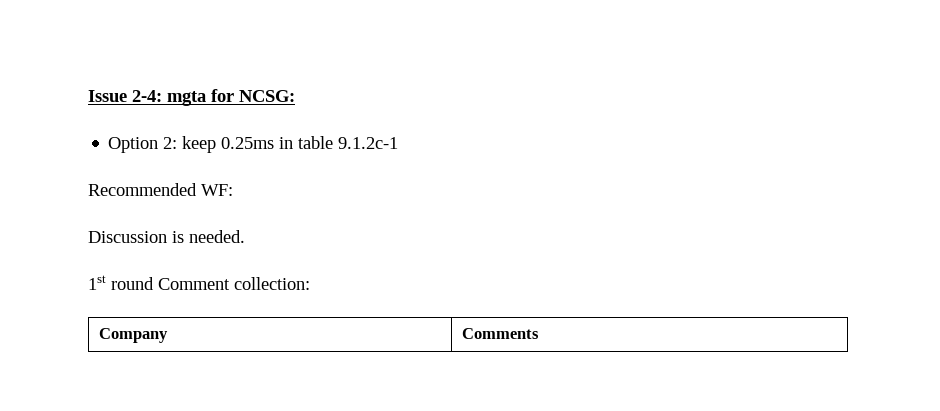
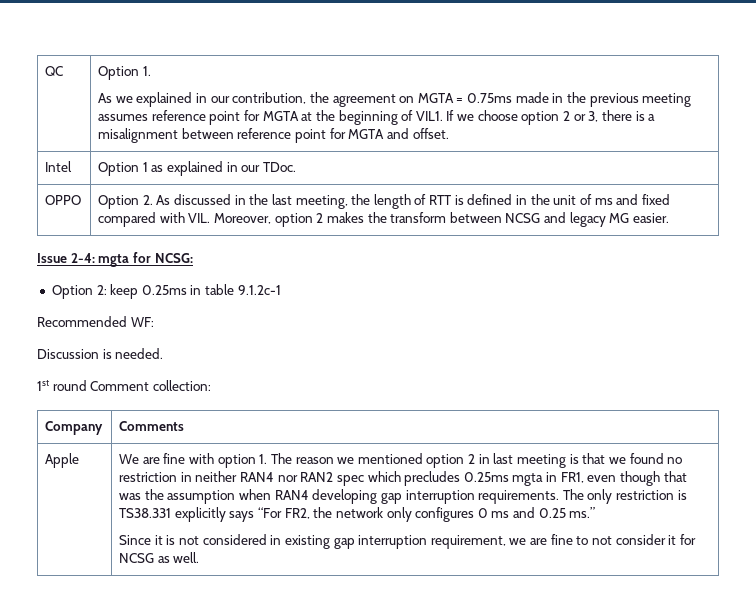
(88, 96) none -> [45,66,64,76] [98,66,151,80] [98,92,692,107] [98,110,656,125] [98,128,449,143] [45,161,73,172] [98,161,296,176] [45,195,82,205] [98,194,670,209] [98,212,670,227] QC | Option 1. // As we explained in our contribution, the agreement on MGTA = 0.75ms made in the previous meeting assumes reference point for MGTA at the beginning of VIL1. If we choose option 2 or 3, there is a misalignment between reference point for MGTA and offset. // Intel | Option 1 as explained in our TDoc. // OPPO | Option 2. As discussed in the last meeting, the length of RTT is defined in the unit of ms and fixed compared with VIL. Moreover, option 2 makes the transform between NCSG and legacy MG easier. //
(540, 333) none -> [45,453,80,468] [119,453,683,468] [119,471,687,486] [119,489,687,504] [119,507,596,522] [119,534,696,549] [119,552,200,563] // Apple | We are fine with option 1. The reason we mentioned option 2 in last meeting is that we found no restriction in neither RAN4 nor RAN2 spec which precludes 0.25ms mgta in FR1, even though that was the assumption when RAN4 developing gap interruption requirements. The only restriction is TS38.331 explicitly says “For FR2, the network only configures 0 ms and 0.25 ms.” // Since it is not considered in existing gap interruption requirement, we are fine to not consider it for NCSG as well.

